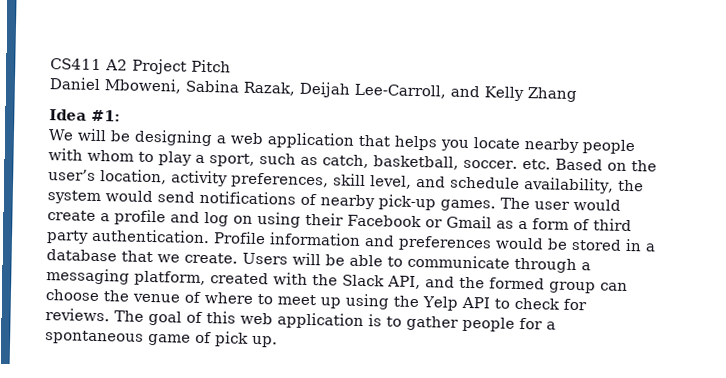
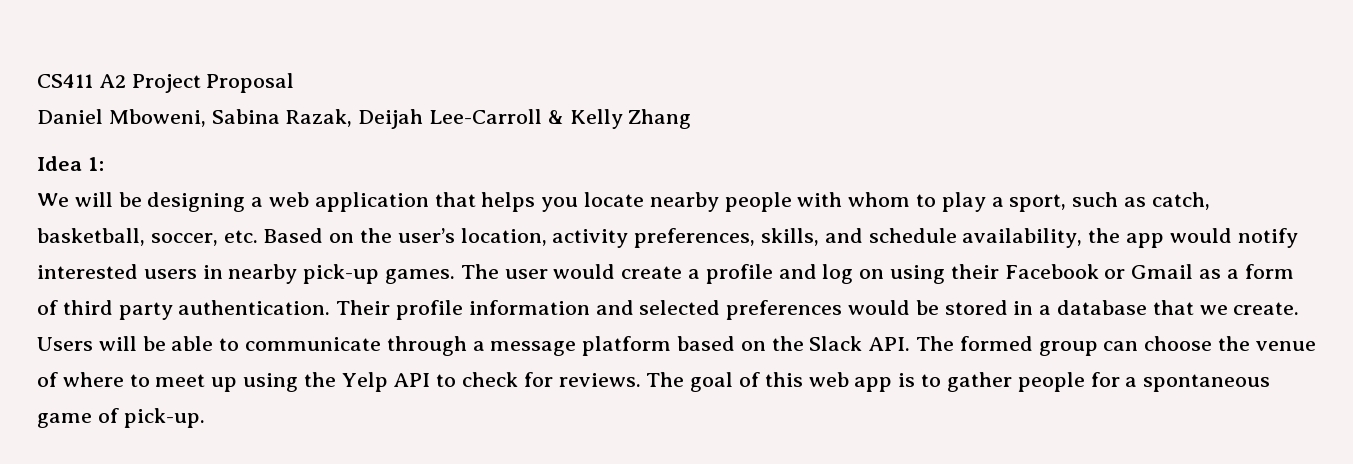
[191,59,231,73] Pitch -> [206,73,295,93] Proposal
[354,83,480,99] Lee-Carroll, and -> [429,109,564,124] Lee-Carroll &
[91,109,121,122] #1: -> [87,157,104,171] 1:
[463,159,518,169] soccer. -> [150,233,218,246] soccer,
[333,173,412,189] skill level, -> [761,228,820,246] skills,
[47,190,317,206] system would send notifications of -> [1126,228,1298,248] [37,264,223,279] app would notify interested users in
[213,231,266,245] Profile -> [336,300,464,320] Their profile
(395, 241) none -> [639,300,721,315] selected
[46,268,485,290] messaging platform, created with the Slack API, and the -> [490,336,955,356] message platform based on the Slack API. The
[277,312,364,330] application -> [854,377,893,392] app
[215,331,278,348] pick up. -> [123,408,205,428] pick-up.

